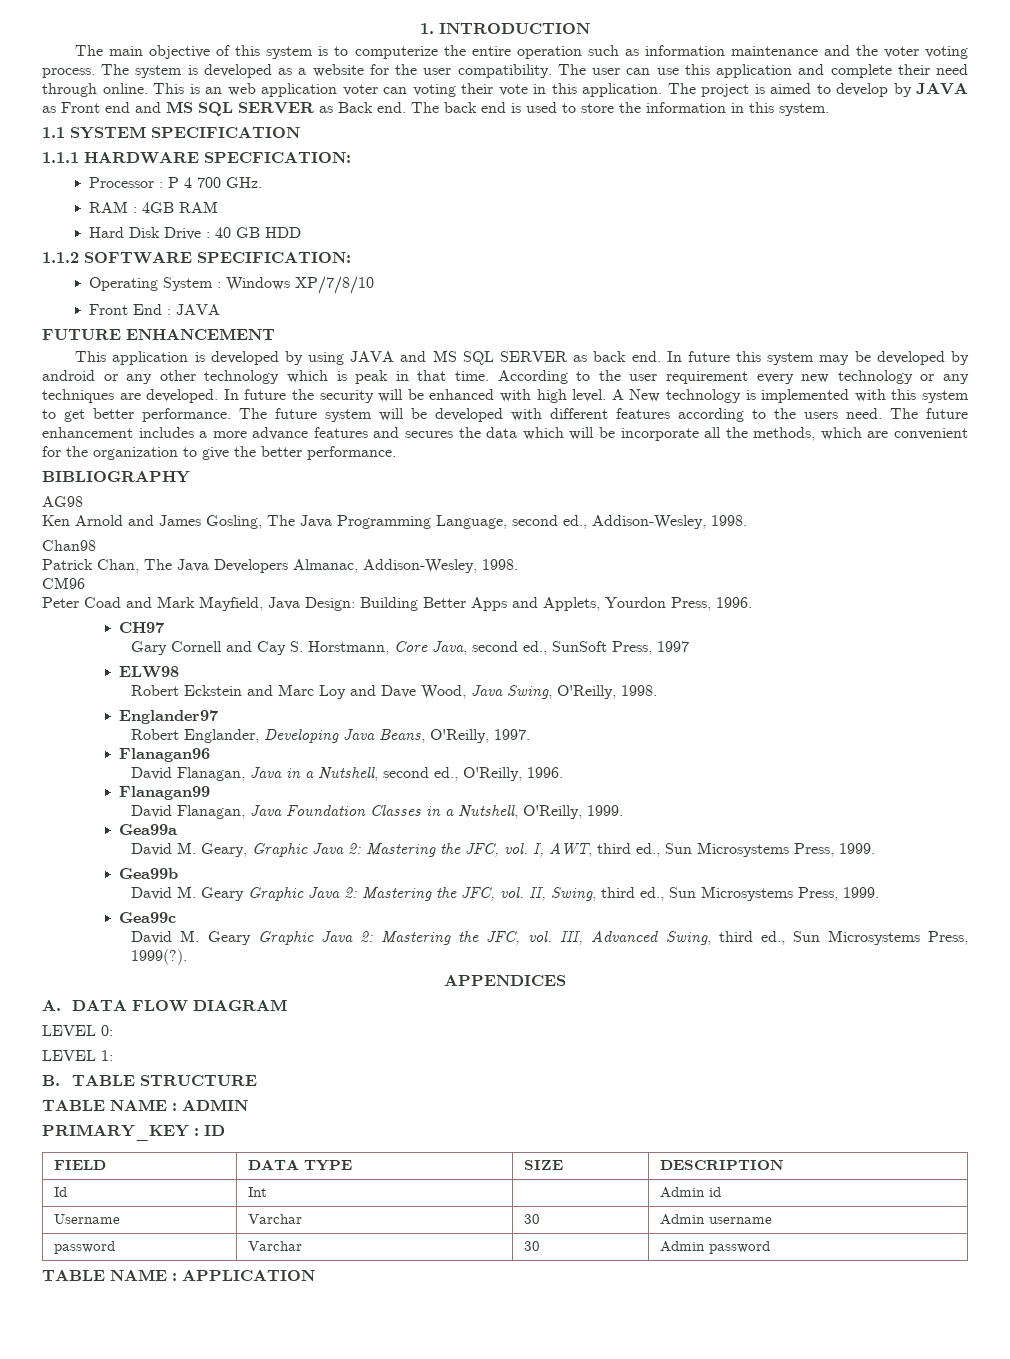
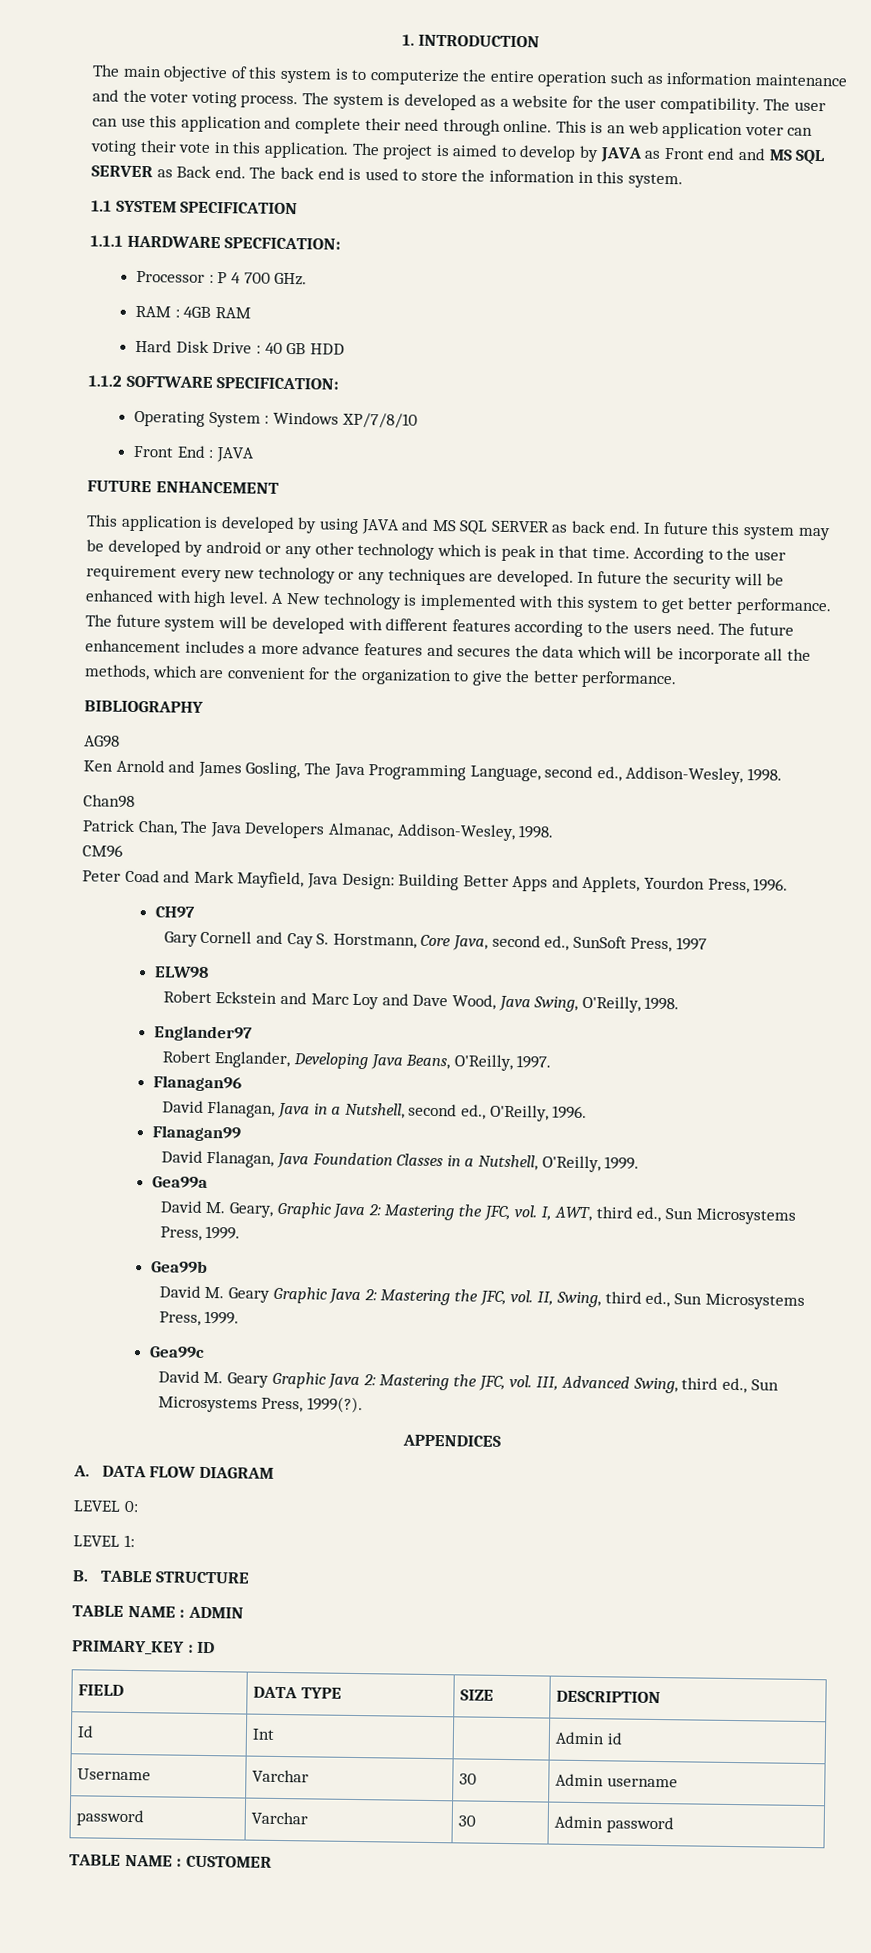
[182,1270,315,1281] APPLICATION -> [185,1855,272,1868] CUSTOMER

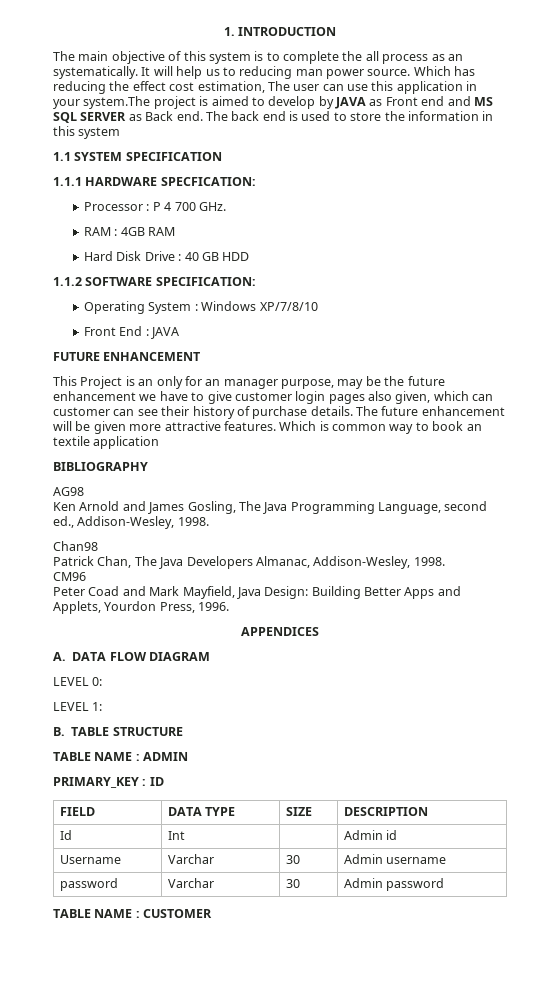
[369,69,847,88] [92,89,760,115] computerize the entire operation such as information maintenance and the voter voting process. The system is developed as a website for the user compatibility. -> [283,51,463,64] [53,66,476,79] [53,81,265,94] complete the all process as an systematically. It will help us to reducing man power source. Which has reducing the effect cost estimation,
[264,116,814,140] [90,140,380,159] and complete their need through online. This is an web application voter can voting their vote in this application. The -> [466,81,478,91] [53,96,151,109] in your system.The
[627,173,683,189] system. -> [78,127,121,139] system
[120,514,830,541] [86,539,787,564] [86,565,785,589] [85,589,832,616] [85,614,794,637] [85,639,811,665] [84,664,678,689] application is developed by using JAVA and MS SQL SERVER as back end. In future this system may be developed by android or any other technology which is peak in that time. According to the user requirement every new technology or any techniques are developed. In future the security will be enhanced with high level. A New technology is implemented with this system to get better performance. The future system will be developed with different features according to the users need. The future enhancement includes a more advance features and secures the data which will be incorporate all the methods, which are convenient for the organization to give the better performance. -> [80,376,445,389] [53,391,494,404] [53,406,505,419] [53,421,482,434] [53,436,160,449] Project is an only for an manager purpose, may be the future enhancement we have to give customer login pages also given, which can customer can see their history of purchase details. The future enhancement will be given more attractive features. Which is common way to book an textile application
[154,906,195,918] [163,930,707,953] [153,966,209,978] [162,990,680,1013] [153,1025,253,1042] [161,1050,552,1072] [152,1075,242,1092] [161,1100,588,1122] [151,1125,241,1142] [160,1150,640,1173] [151,1176,208,1188] [159,1200,796,1225] [159,1225,241,1241] [150,1260,208,1273] [158,1285,805,1310] [158,1310,240,1326] [148,1346,205,1358] [157,1370,779,1394] [157,1396,363,1414] // CH97 // Gary Cornell and Cay S. Horstmann, Core Java, second ed., SunSoft Press, 1997 // ELW98 // Robert Eckstein and Marc Loy and Dave Wood, Java Swing, O'Reilly, 1998. // Englander97 // Robert Englander, Developing Java Beans, O'Reilly, 1997. // Flanagan96 // David Flanagan, Java in a Nutshell, second ed., O'Reilly, 1996. // Flanagan99 // David Flanagan, Java Foundation Classes in a Nutshell, O'Reilly, 1999. // Gea99a // David M. Geary, Graphic Java 2: Mastering the JFC, vol. I, AWT, third ed., Sun Microsystems Press, 1999. // Gea99b // David M. Geary Graphic Java 2: Mastering the JFC, vol. II, Swing, third ed., Sun Microsystems Press, 1999. // Gea99c // David M. Geary Graphic Java 2: Mastering the JFC, vol. III, Advanced Swing, third ed., Sun Microsystems Press, 1999(?). -> (230, 606) none

